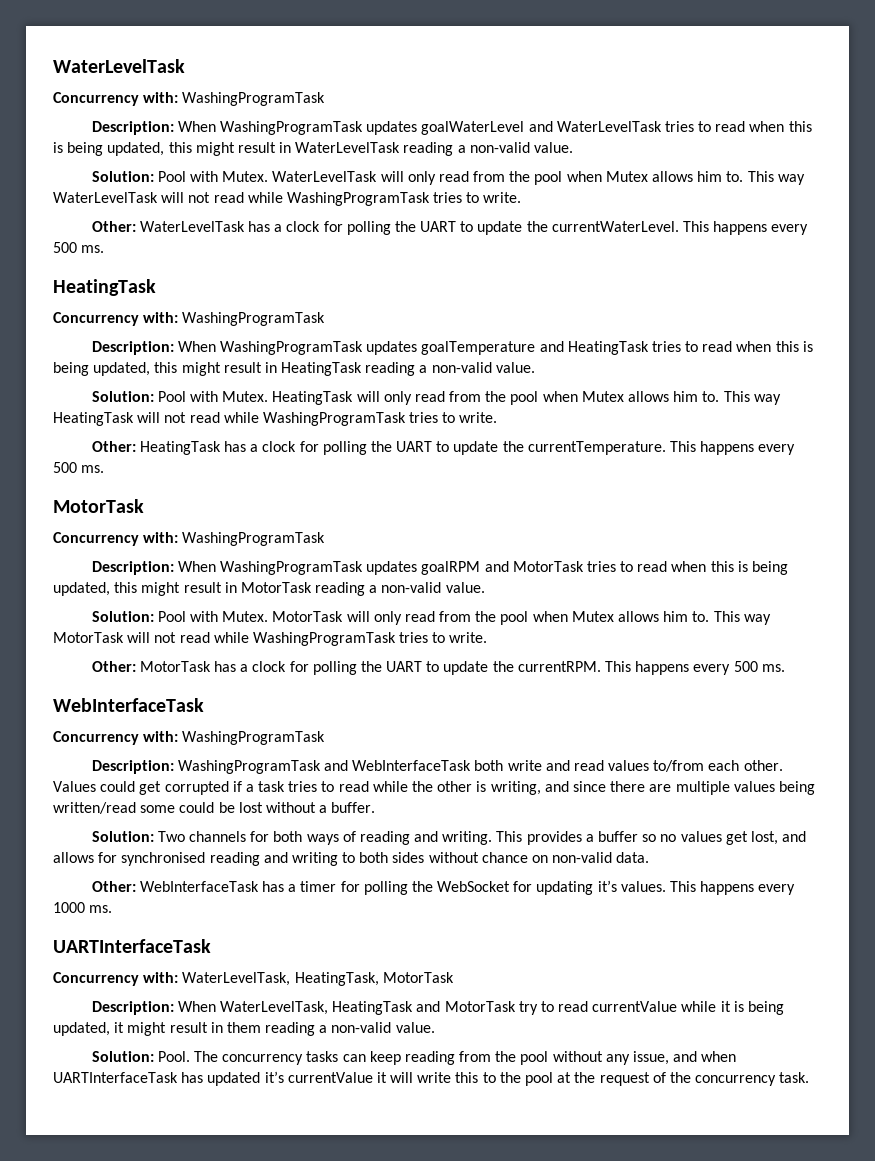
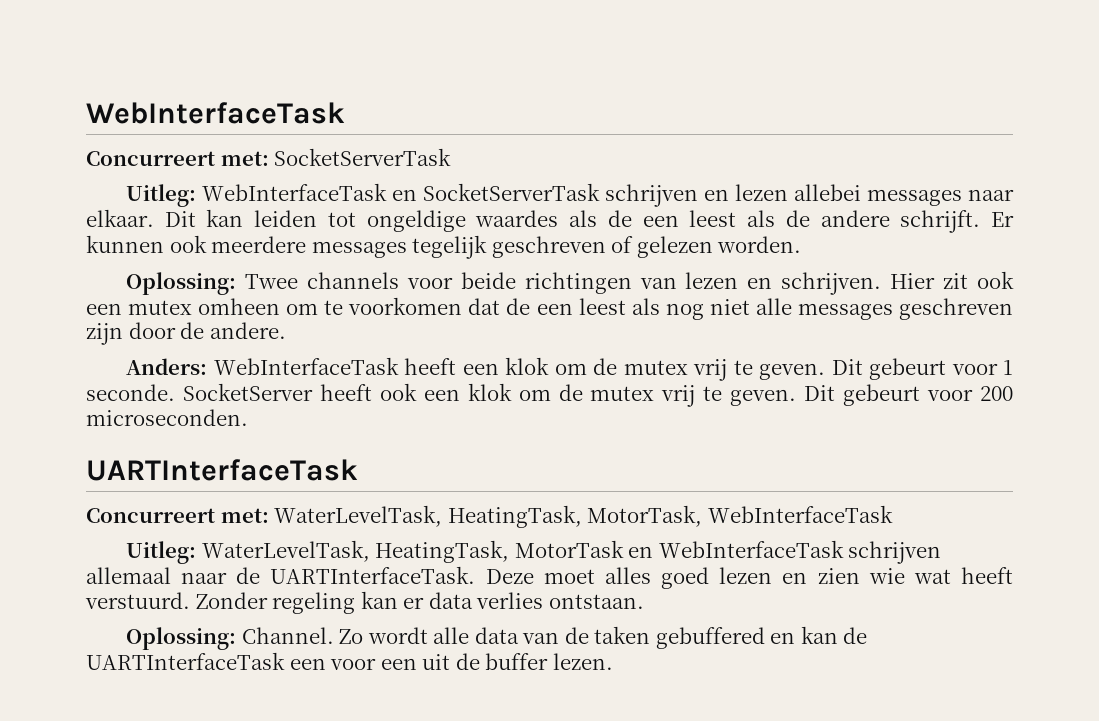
[53,59,185,73] [53,92,326,106] [91,121,812,135] [53,142,574,156] [91,171,805,185] [53,192,522,206] [91,221,809,235] [53,242,105,253] [53,279,156,296] [53,312,326,326] [91,341,813,355] [53,362,535,376] [91,391,781,405] [53,412,498,426] [91,441,796,455] [53,462,105,473] [53,499,144,513] [53,532,326,546] [91,561,788,575] [53,582,485,596] [91,611,771,625] [53,632,488,646] [91,661,785,675] [53,698,204,712] [53,731,326,745] [91,760,783,774] [53,781,815,795] [53,802,376,814] [91,831,807,845] [53,852,650,866] [91,880,796,895] [53,902,113,913] [53,939,211,953] [53,972,454,986] [91,1001,784,1015] [53,1022,435,1036] [91,1051,737,1065] [53,1071,810,1086] WaterLevelTask // Concurrency with: WashingProgramTask // Description: When WashingProgramTask updates goalWaterLevel and WaterLevelTask tries to read when this is being updated, this might result in WaterLevelTask reading a non-valid value. // Solution: Pool with Mutex. WaterLevelTask will only read from the pool when Mutex allows him to. This way WaterLevelTask will not read while WashingProgramTask tries to write. // Other: WaterLevelTask has a clock for polling the UART to update the currentWaterLevel. This happens every 500 ms. // HeatingTask // Concurrency with: WashingProgramTask // Description: When WashingProgramTask updates goalTemperature and HeatingTask tries to read when this is being updated, this might result in HeatingTask reading a non-valid value. // Solution: Pool with Mutex. HeatingTask will only read from the pool when Mutex allows him to. This way HeatingTask will not read while WashingProgramTask tries to write. // Other: HeatingTask has a clock for polling the UART to update the currentTemperature. This happens every 500 ms. // MotorTask // Concurrency with: WashingProgramTask // Description: When WashingProgramTask updates goalRPM and MotorTask tries to read when this is being updated, this might result in MotorTask reading a non-valid value. // Solution: Pool with Mutex. MotorTask will only read from the pool when Mutex allows him to. This way MotorTask will not read while WashingProgramTask tries to write. // Other: MotorTask has a clock for polling the UART to update the currentRPM. This happens every 500 ms. // WebInterfaceTask // Concurrency with: WashingProgramTask // Description: WashingProgramTask and WebInterfaceTask both write and read values to/from each other. Values could get corrupted if a task tries to read while the other is writing, and since there are multiple values being written/read some could be lost without a buffer. // Solution: Two channels for both ways of reading and writing. This provides a buffer so no values get lost, and allows for synchronised reading and writing to both sides without chance on non-valid data. // Other: WebInterfaceTask has a timer for polling the WebSocket for updating it’s values. This happens every 1000 ms. // UARTInterfaceTask // Concurrency with: WaterLevelTask, HeatingTask, MotorTask // Description: When WaterLevelTask, HeatingTask and MotorTask try to read currentValue while it is being updated, it might result in them reading a non-valid value. // Solution: Pool. The concurrency tasks can keep reading from the pool without any issue, and when UARTInterfaceTask has updated it’s currentValue it will write this to the pool at the request of the concurrency task. -> [86,102,345,124] [86,148,452,166] [126,183,1015,207] [86,209,1015,233] [86,235,802,259] [126,271,1015,295] [86,297,1014,320] [86,322,286,345] [126,357,1014,381] [86,383,1013,407] [86,409,248,426] [86,459,358,481] [86,505,893,528] [126,540,942,564] [86,566,1014,589] [85,591,644,614] [126,626,868,650] [86,652,613,670] WebInterfaceTask // Concurreert met: SocketServerTask // Uitleg: WebInterfaceTask en SocketServerTask schrijven en lezen allebei messages naar elkaar. Dit kan leiden tot ongeldige waardes als de een leest als de andere schrijft. Er kunnen ook meerdere messages tegelijk geschreven of gelezen worden. // Oplossing: Twee channels voor beide richtingen van lezen en schrijven. Hier zit ook een mutex omheen om te voorkomen dat de een leest als nog niet alle messages geschreven zijn door de andere. // Anders: WebInterfaceTask heeft een klok om de mutex vrij te geven. Dit gebeurt voor 1 seconde. SocketServer heeft ook een klok om de mutex vrij te geven. Dit gebeurt voor 200 microseconden. // UARTInterfaceTask // Concurreert met: WaterLevelTask, HeatingTask, MotorTask, WebInterfaceTask // Uitleg: WaterLevelTask, HeatingTask, MotorTask en WebInterfaceTask schrijven allemaal naar de UARTInterfaceTask. Deze moet alles goed lezen en zien wie wat heeft verstuurd. Zonder regeling kan er data verlies ontstaan. // Oplossing: Channel. Zo wordt alle data van de taken gebuffered en kan de UARTInterfaceTask een voor een uit de buffer lezen.

